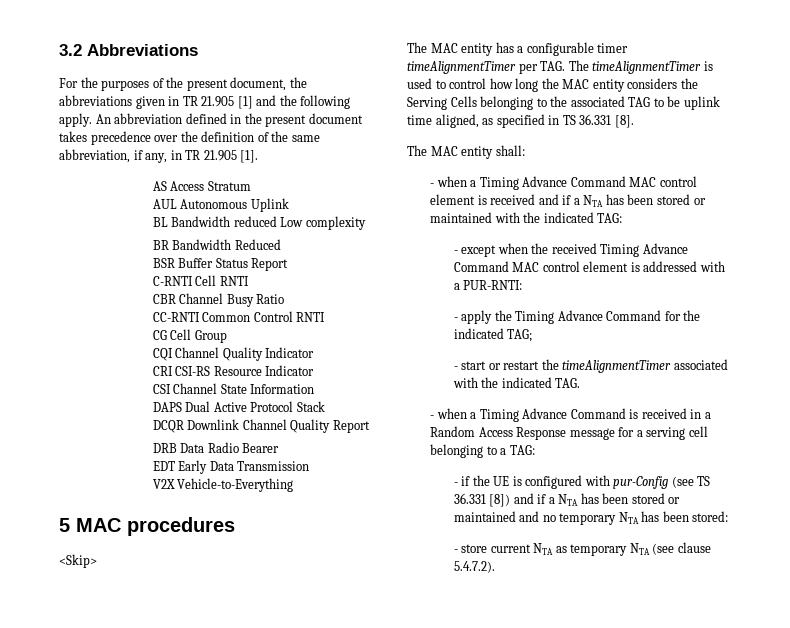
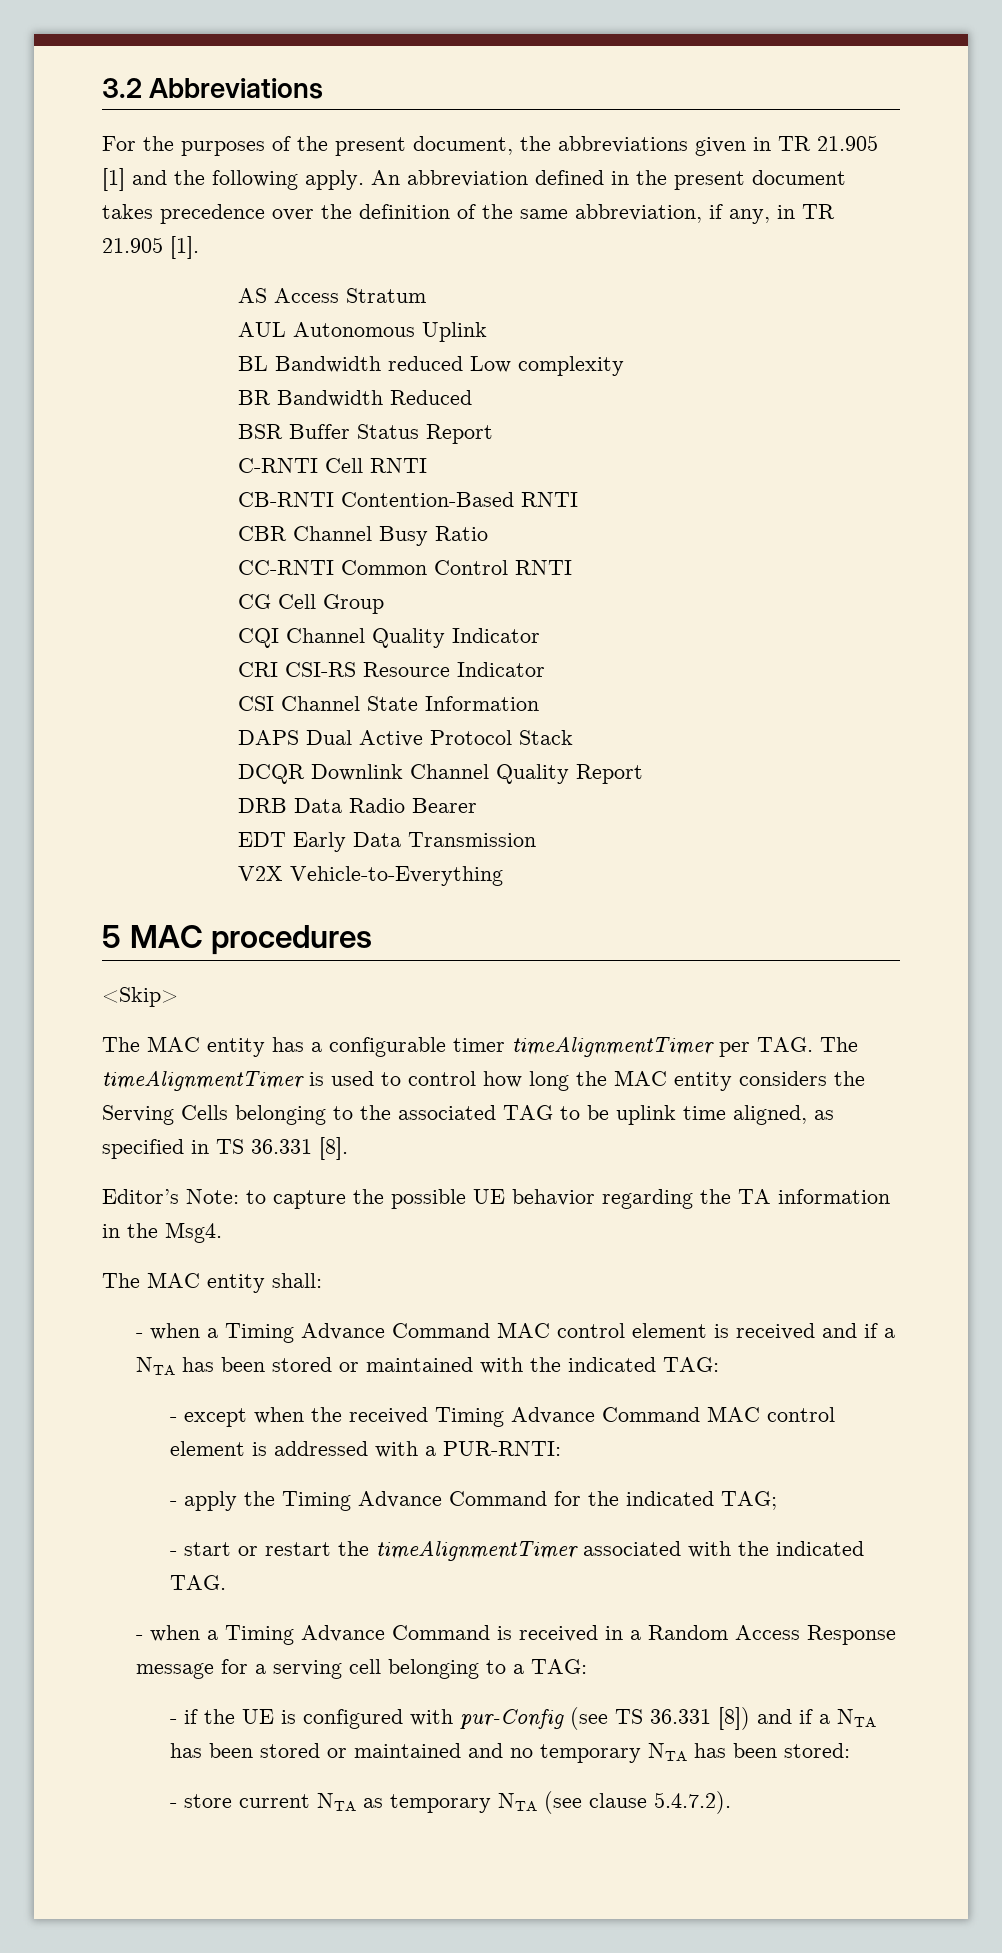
(249, 281) none -> [237,492,578,507] // CB-RNTI Contention-Based RNTI
(634, 121) none -> [102,1189,890,1209] [102,1222,222,1243] // Editor’s Note: to capture the possible UE behavior regarding the TA information in the Msg4.

